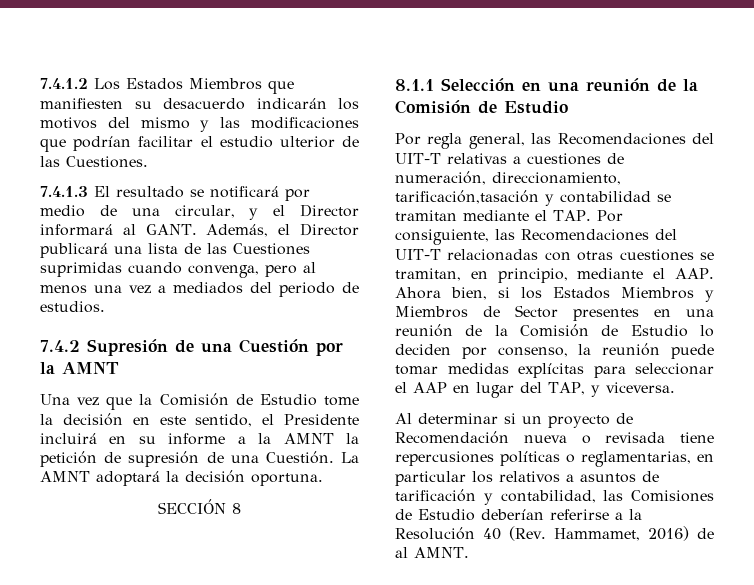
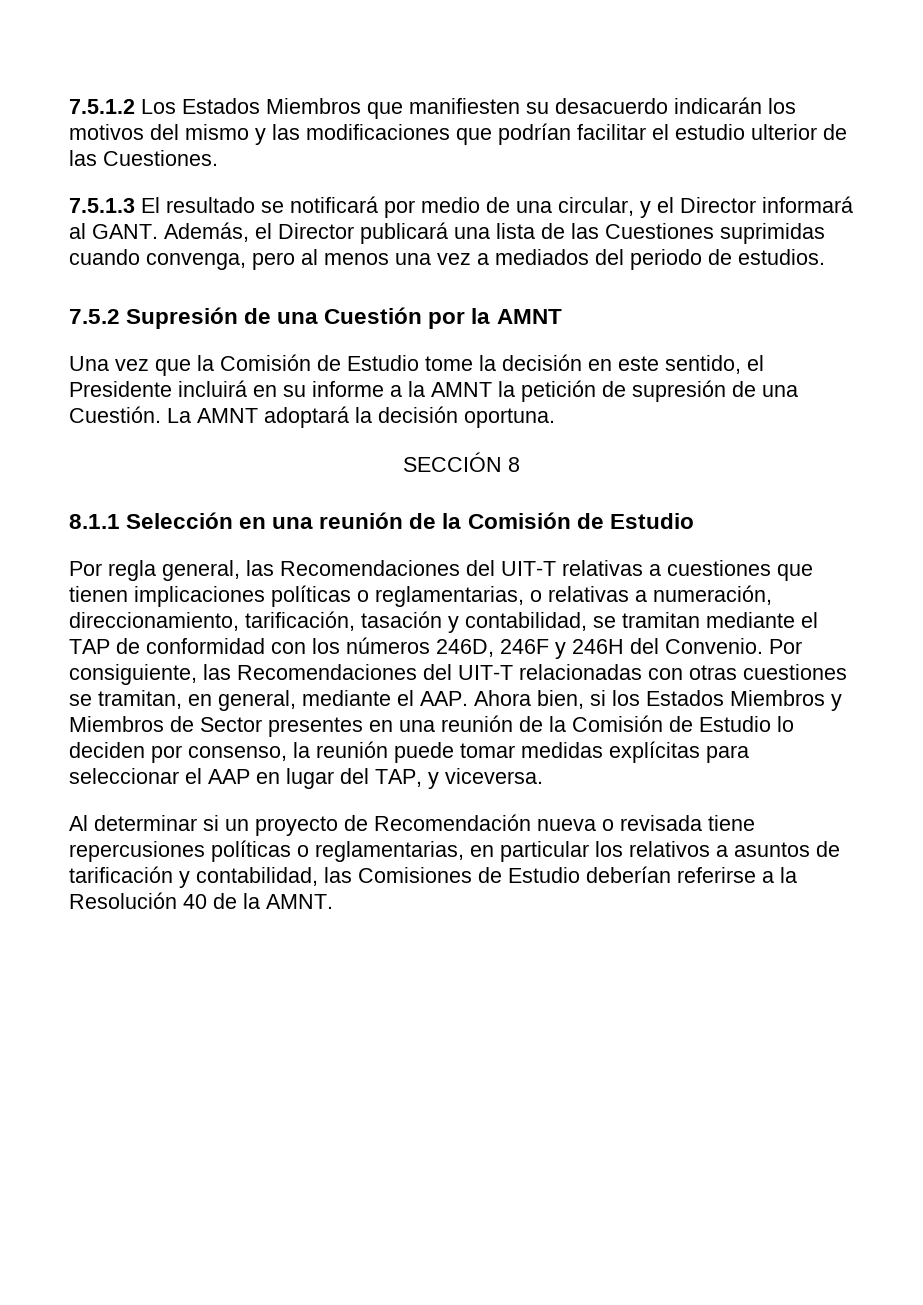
[40,78,88,89] 7.4.1.2 -> [69,99,135,114] 7.5.1.2
[40,186,88,197] 7.4.1.3 -> [69,198,135,213] 7.5.1.3
[40,340,80,352] 7.4.2 -> [69,309,120,324] 7.5.2
[607,153,624,164] [395,171,621,185] [395,190,671,206] [395,210,591,221] de numeración, direccionamiento, tarificación,tasación y contabilidad se tramitan mediante el TAP. -> [777,564,813,581] [69,585,772,607] [69,611,818,633] [69,637,763,659] que tienen implicaciones políticas o reglamentarias, o relativas a numeración, direccionamiento, tarificación, tasación y contabilidad, se tramitan mediante el TAP de conformidad con los números 246D, 246F y 246H del Convenio.
[497,268,568,283] principio, -> [218,690,296,711] general,
[509,526,714,541] [395,547,408,558] (Rev. Hammamet, 2016) de al -> [213,893,260,909] de la

